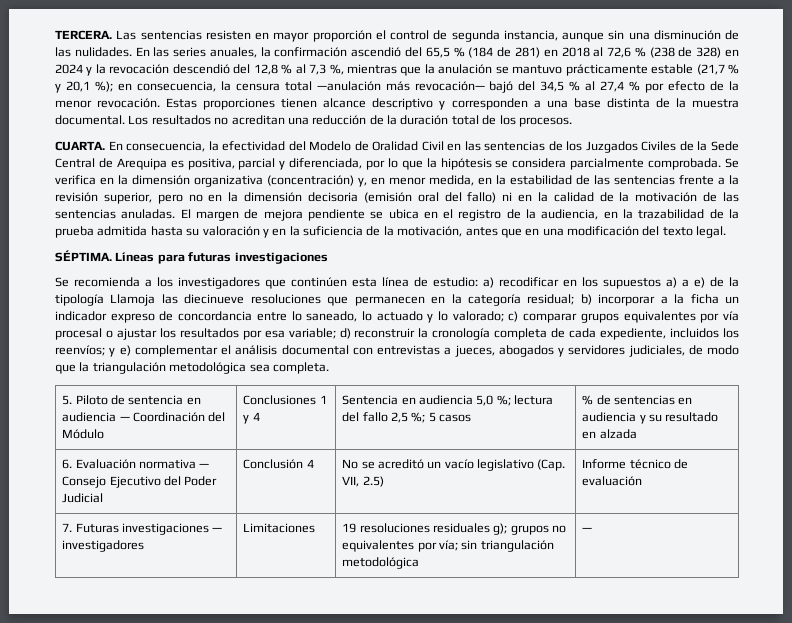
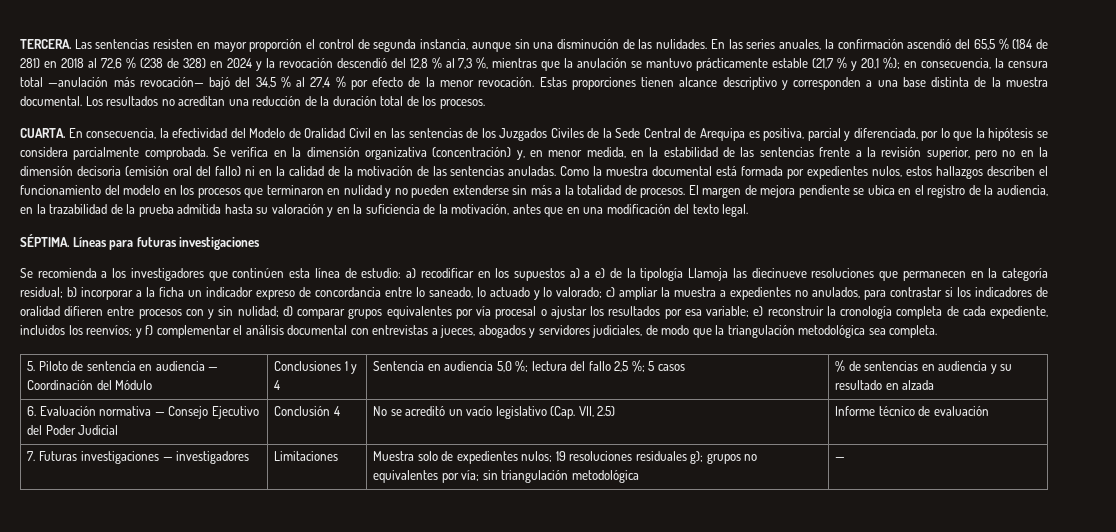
(176, 214) none -> [560,166,1048,179] [20,185,686,198] Como la muestra documental está formada por expedientes nulos, estos hallazgos describen el funcionamiento del modelo en los procesos que terminaron en nulidad y no pueden extenderse sin más a la totalidad de procesos.
(519, 316) none -> [619,287,1048,300] [20,306,293,319] ampliar la muestra a expedientes no anulados, para contrastar si los indicadores de oralidad difieren entre procesos con y sin nulidad; d)
[339,328,351,339] d) -> [753,306,764,316] e)
[119,345,131,356] e) -> [145,325,154,335] f)
(316, 528) none -> [372,451,553,464] Muestra solo de expedientes nulos;

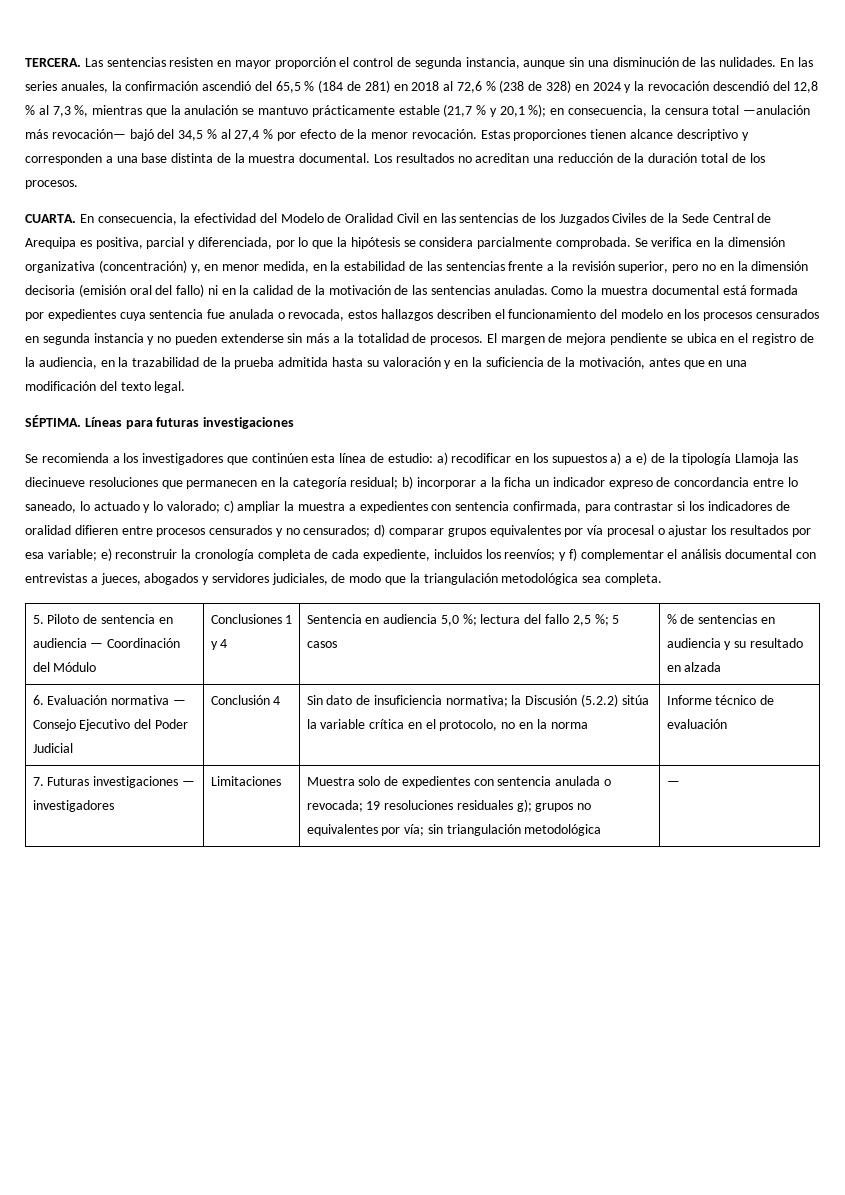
[872,166,903,177] nulos, -> [119,309,345,321] cuya sentencia fue anulada o revocada,
[244,185,382,198] que terminaron en nulidad -> [756,309,820,319] [25,333,144,345] censurados en segunda instancia
[795,287,861,298] no anulados, -> [431,501,581,513] con sentencia confirmada,
[185,306,279,319] con y sin nulidad; -> [209,525,371,537] censurados y no censurados;
[372,406,616,419] No se acreditó un vacío legislativo (Cap. VII, 2.5) -> [306,694,649,707] [306,719,588,731] Sin dato de insuficiencia normativa; la Discusión (5.2.2) sitúa la variable crítica en el protocolo, no en la norma
[521,451,553,462] nulos; -> [473,776,612,786] [306,800,363,812] con sentencia anulada o revocada;

